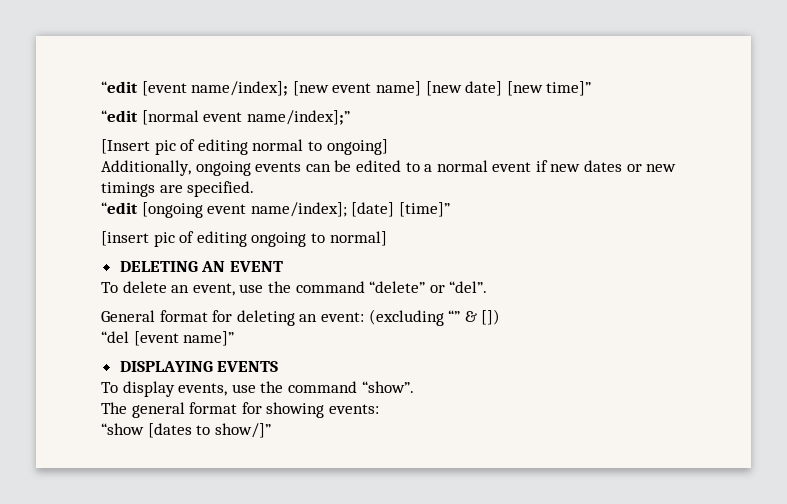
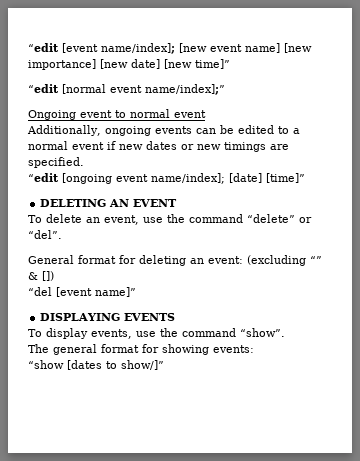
(462, 88) none -> [28,59,128,70] importance] [new
[101,139,388,155] [Insert pic of editing normal to ongoing] -> [28,109,206,120] Ongoing event to normal event
[101,231,387,247] // [insert pic of editing ongoing to normal] -> (305, 178) none

